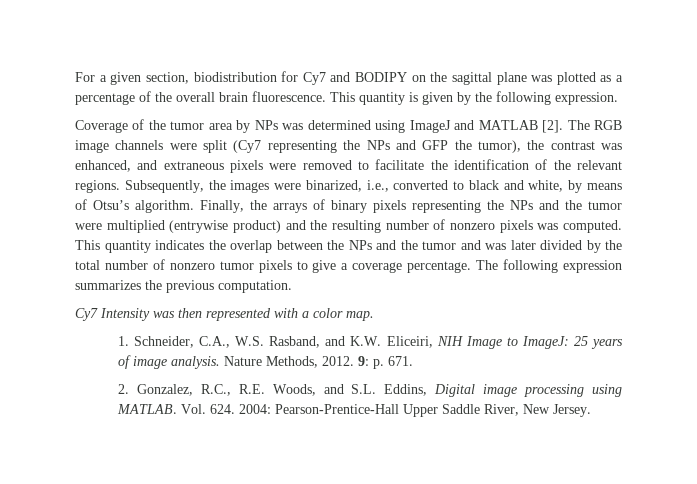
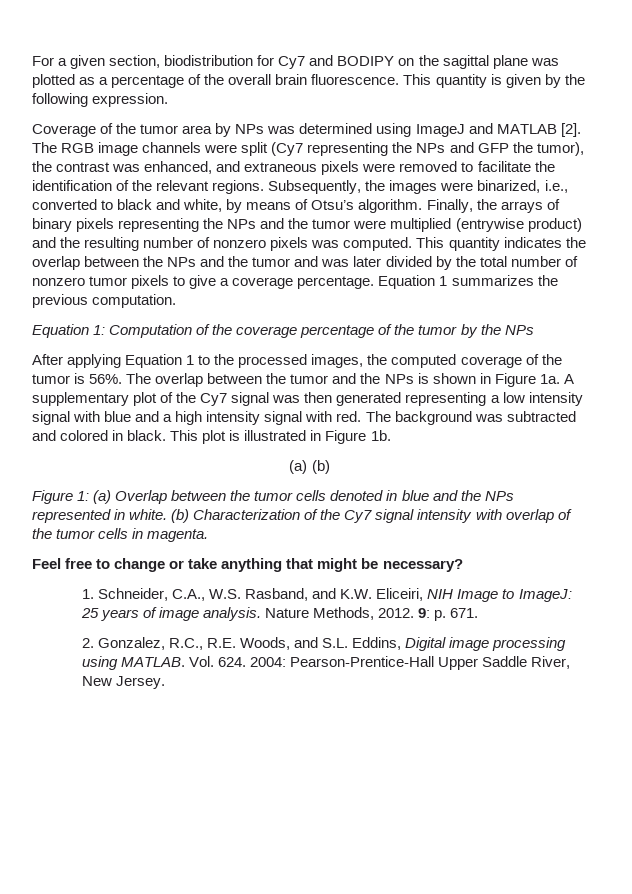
[476,259,622,273] The following expression -> [378,275,448,289] Equation 1
[75,308,374,321] Cy7 Intensity was then represented with a color map. -> [32,324,534,338] [32,354,562,368] [32,373,574,387] [32,392,583,406] [32,411,576,425] [32,430,391,444] [289,460,330,474] [32,490,514,504] [32,509,572,523] [32,528,209,542] [32,558,463,572] Equation 1: Computation of the coverage percentage of the tumor by the NPs // After applying Equation 1 to the processed images, the computed coverage of the tumor is 56%. The overlap between the tumor and the NPs is shown in Figure 1a. A supplementary plot of the Cy7 signal was then generated representing a low intensity signal with blue and a high intensity signal with red. The background was subtracted and colored in black. This plot is illustrated in Figure 1b. // (a) (b) // Figure 1: (a) Overlap between the tumor cells denoted in blue and the NPs represented in white. (b) Characterization of the Cy7 signal intensity with overlap of the tumor cells in magenta. // Feel free to change or take anything that might be necessary?

